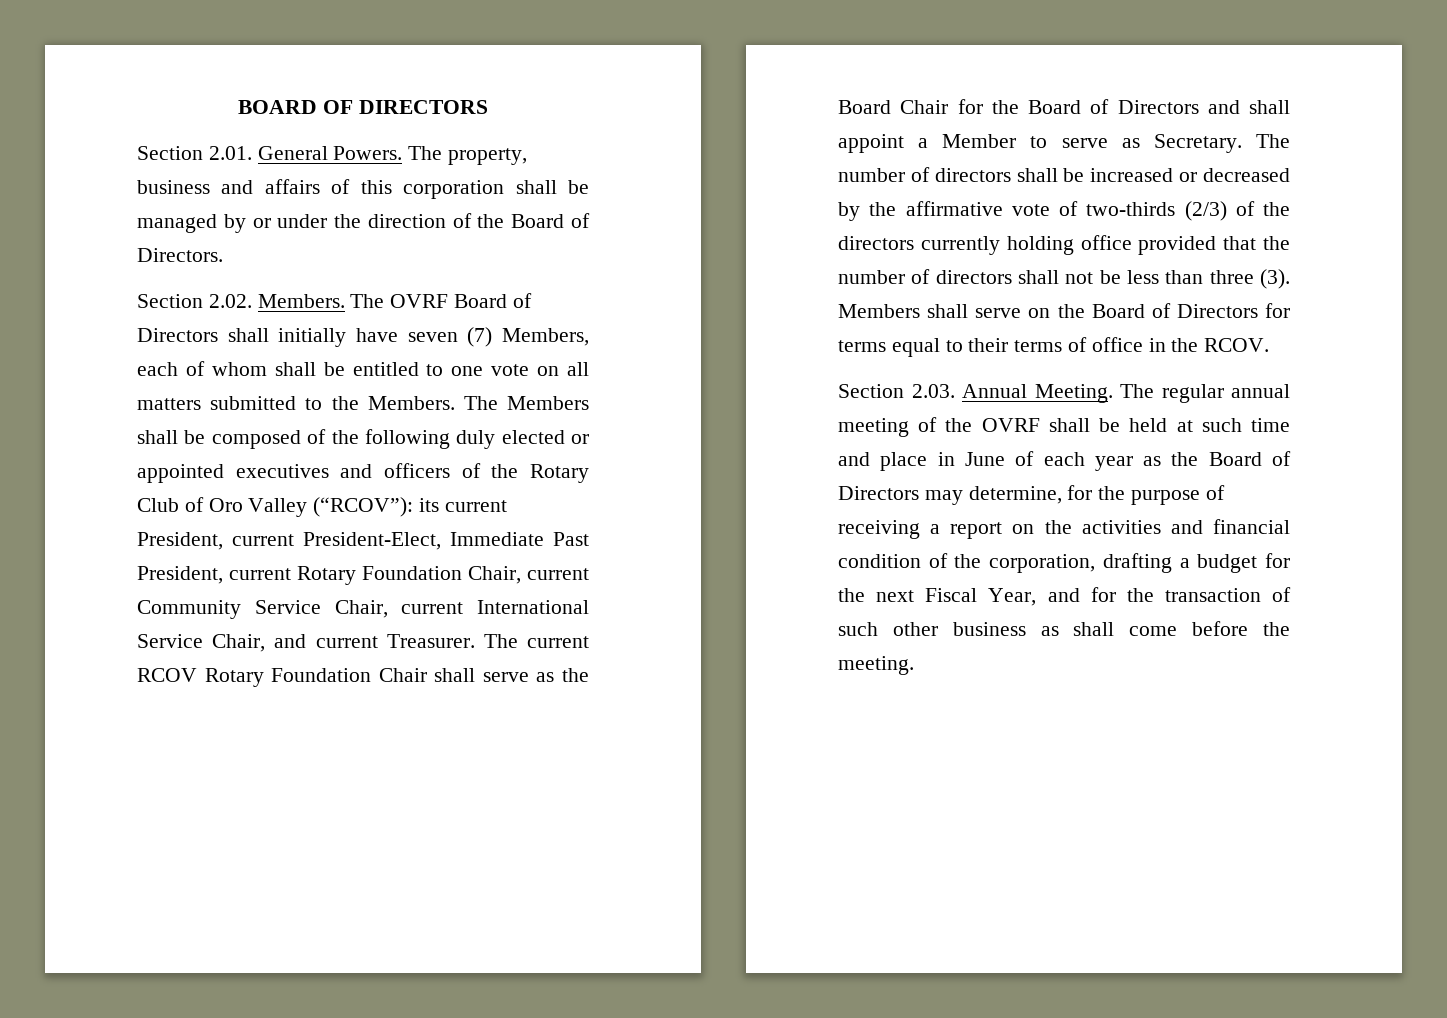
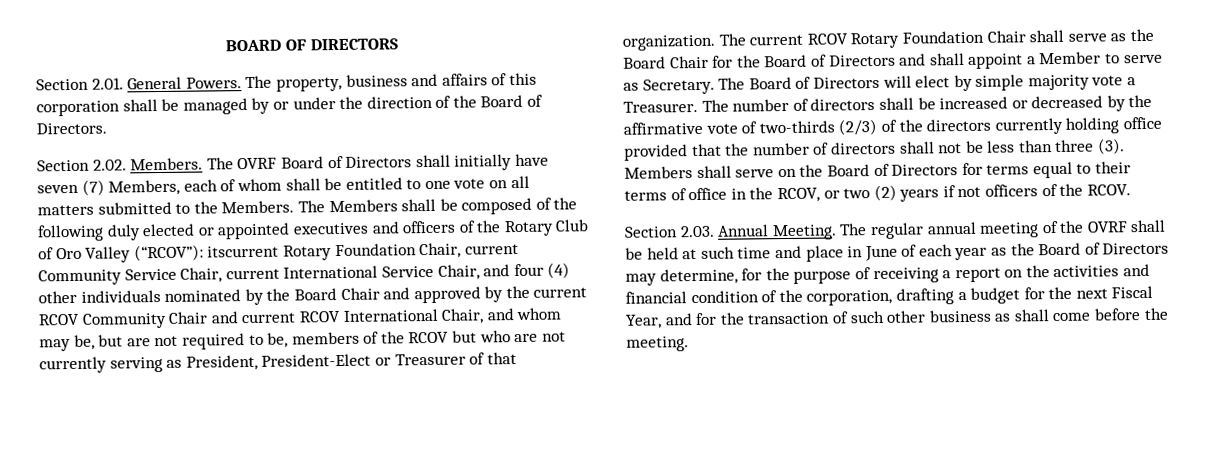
[419,498,507,512] [137,532,589,550] [137,566,291,584] its current President, current President-Elect, Immediate Past President, current -> [207,245,280,258] itscurrent
[315,634,475,648] current Treasurer. -> [513,262,571,279] [38,285,588,306] [38,307,563,329] [39,330,566,352] [39,352,517,374] [622,34,715,51] four (4) other individuals nominated by the Board Chair and approved by the current RCOV Community Chair and current RCOV International Chair, and whom may be, but are not required to be, members of the RCOV but who are not currently serving as President, President-Elect or Treasurer of that organization.
(1290, 141) none -> [748,74,1137,92] [623,99,729,113] Board of Directors will elect by simple majority vote a Treasurer. The
(1199, 345) none -> [776,183,1084,203] RCOV, or two (2) years if not officers of the

